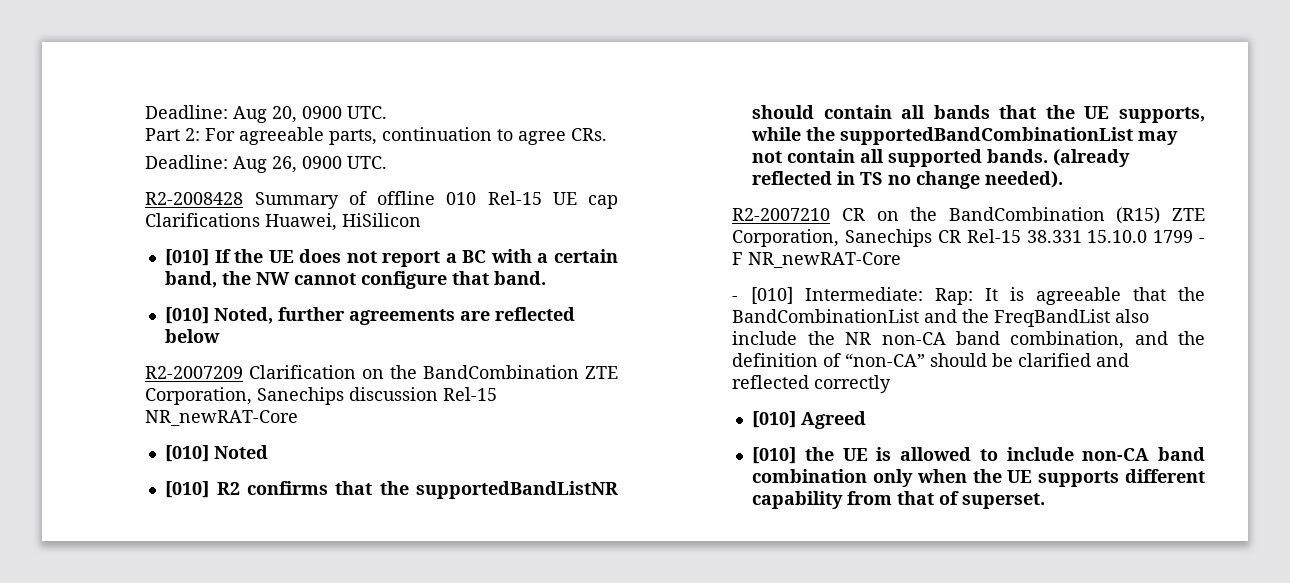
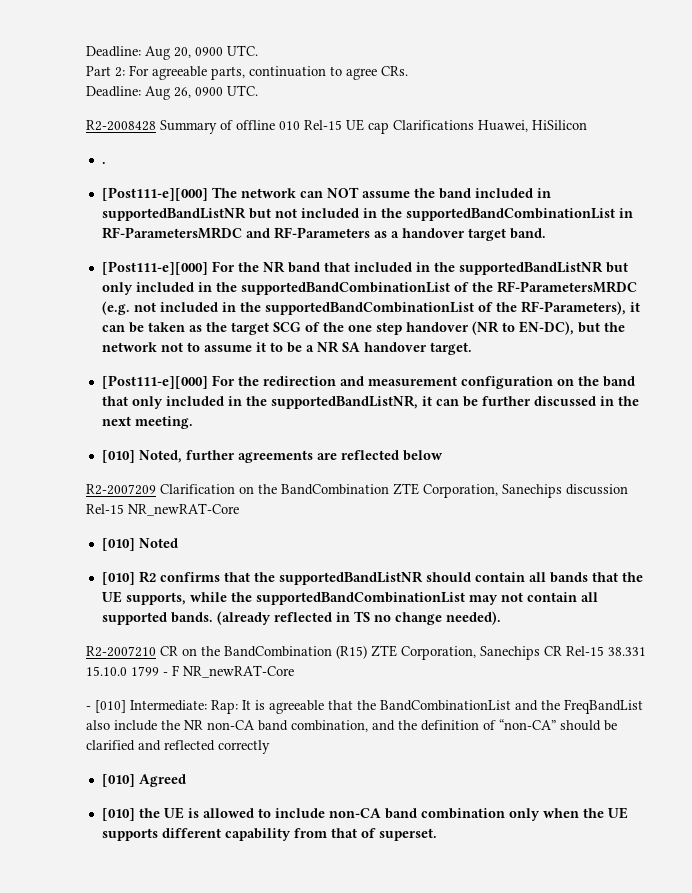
[165,249,619,267] [165,271,547,289] [010] If the UE does not report a BC with a certain band, the NW cannot configure that band. -> [101,162,106,164] [101,187,551,201] [101,207,633,221] [101,227,546,241] [101,261,628,275] [101,281,637,295] [101,301,640,315] [101,321,625,335] [101,341,472,355] [101,375,635,389] [101,395,639,409] [101,416,193,429] . // [Post111-e][000] The network can NOT assume the band included in supportedBandListNR but not included in the supportedBandCombinationList in RF-ParametersMRDC and RF-Parameters as a handover target band. // [Post111-e][000] For the NR band that included in the supportedBandListNR but only included in the supportedBandCombinationList of the RF-ParametersMRDC (e.g. not included in the supportedBandCombinationList of the RF-Parameters), it can be taken as the target SCG of the one step handover (NR to EN-DC), but the network not to assume it to be a NR SA handover target. // [Post111-e][000] For the redirection and measurement configuration on the band that only included in the supportedBandListNR, it can be further discussed in the next meeting.

